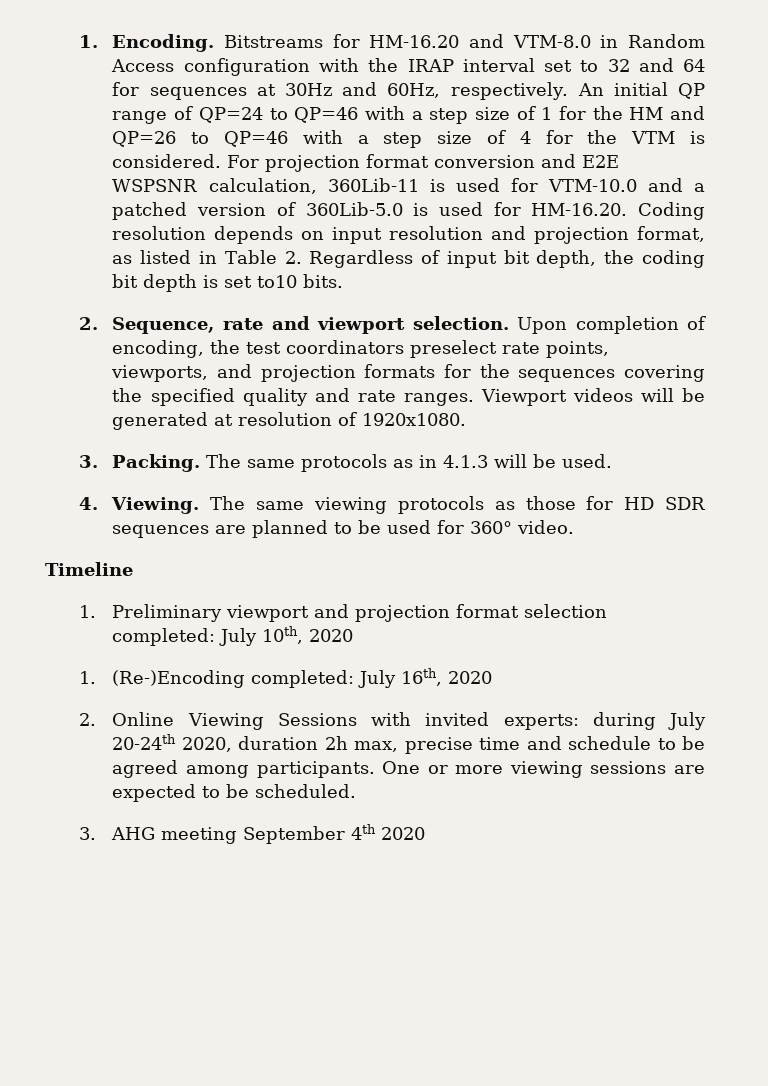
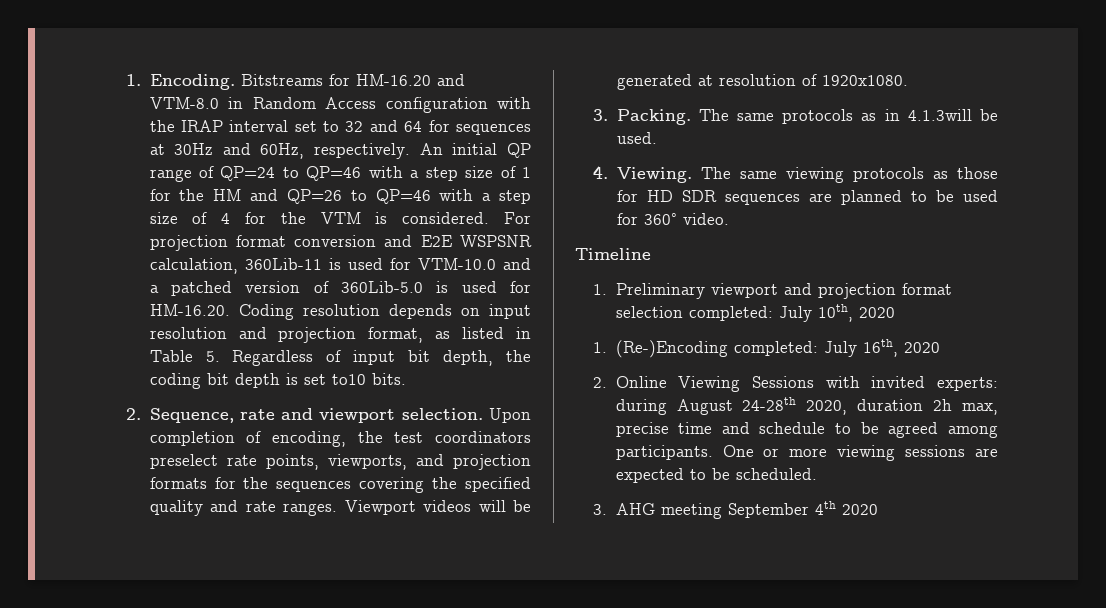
[284,251,302,264] 2. -> [205,351,220,362] 5.
[443,454,528,468] 4.1.3 will -> [907,109,972,121] 4.1.3will
[668,712,706,730] [112,734,177,750] July 20-24th -> [676,397,797,415] August 24-28th

